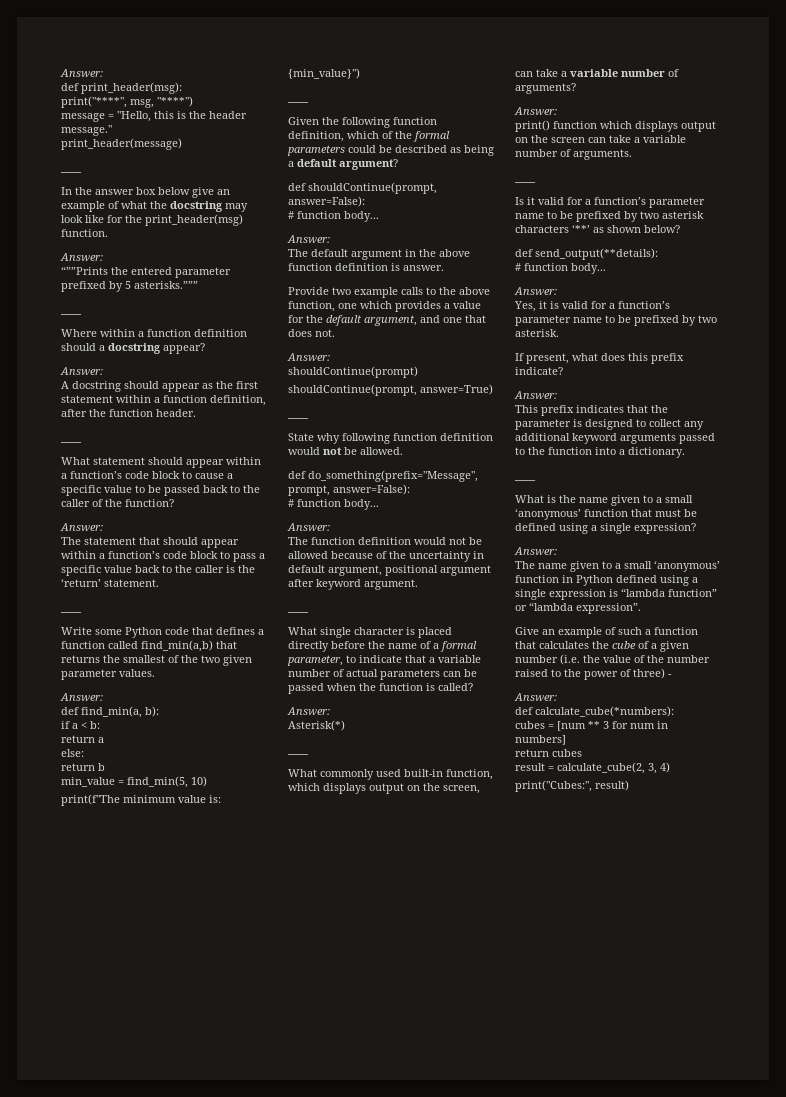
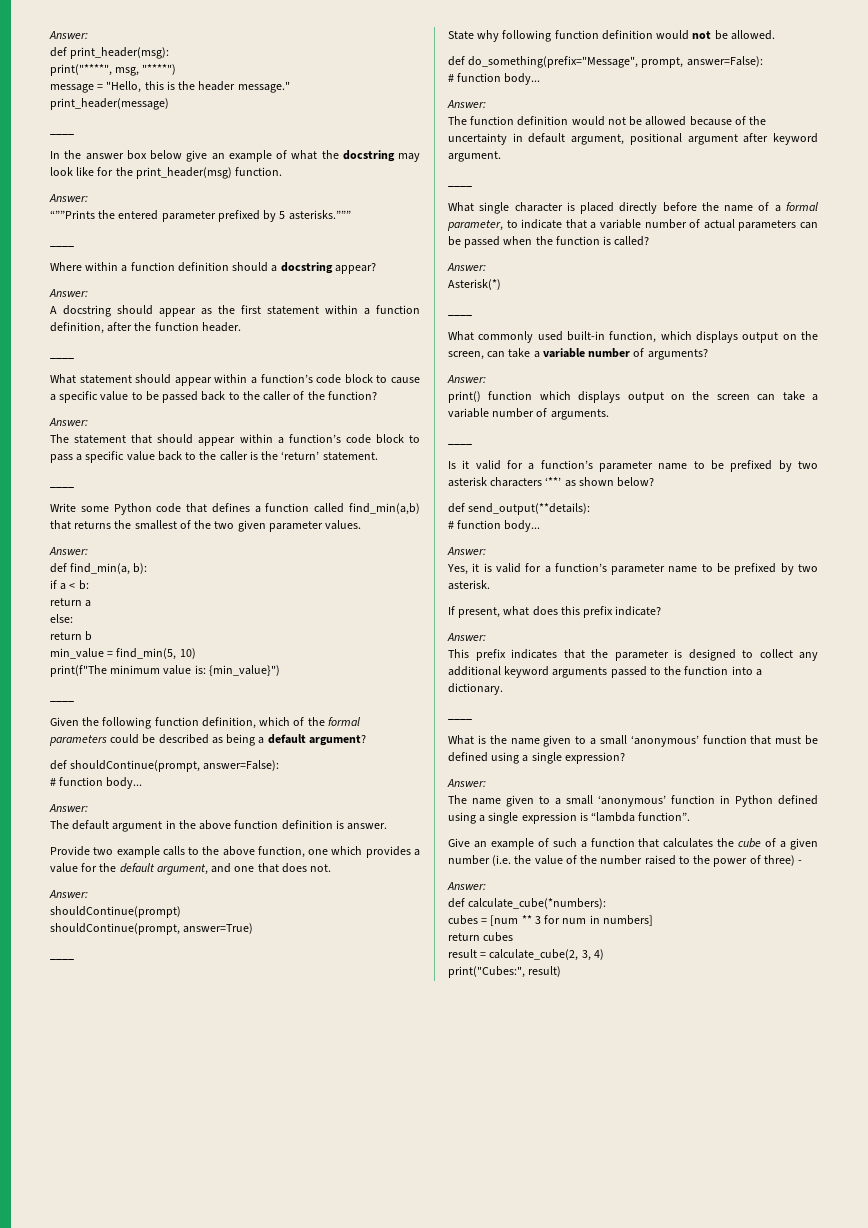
[668,589,717,597] [515,602,641,614] function” or “lambda expression”. -> [638,812,691,821] function”.

